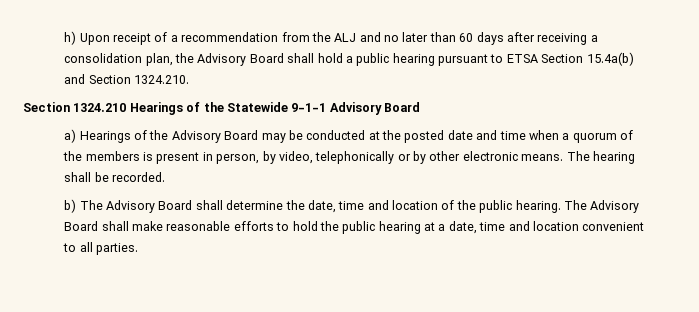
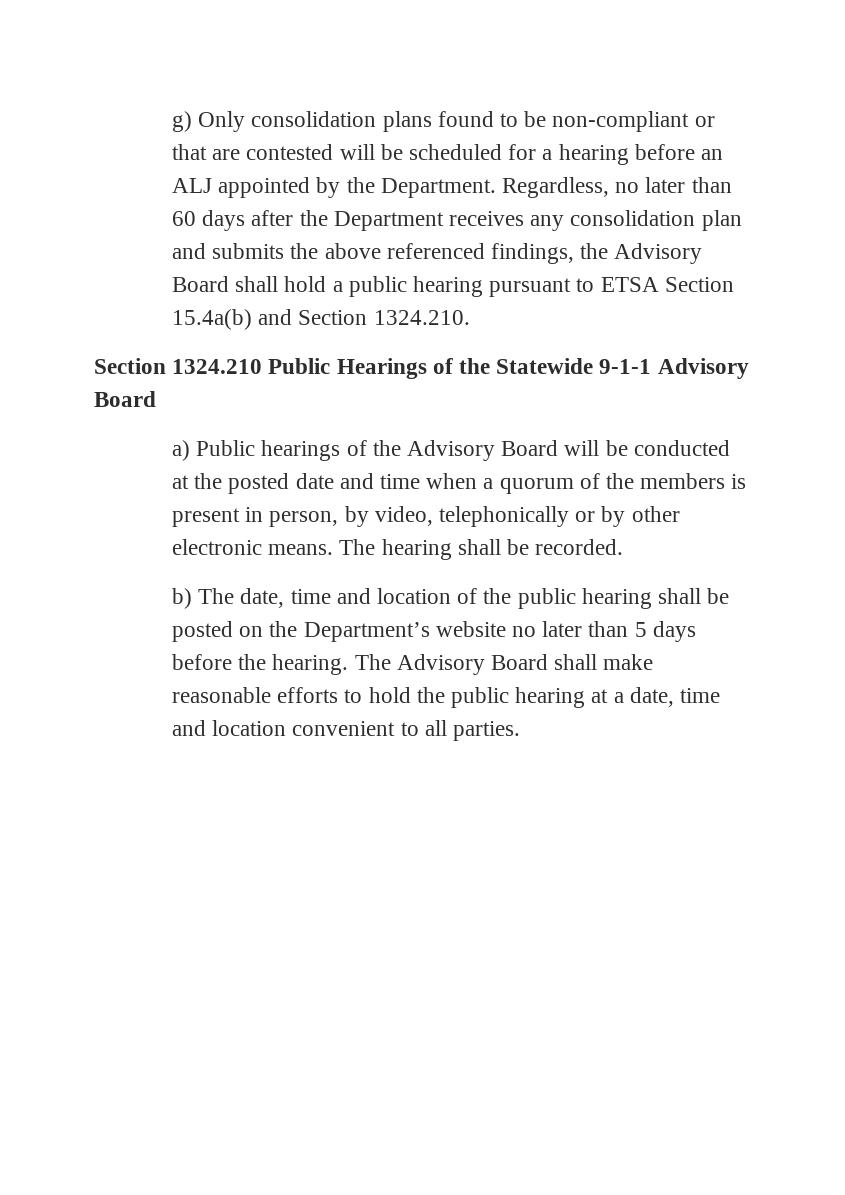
[64,31,381,45] h) Upon receipt of a recommendation from the ALJ and -> [171,111,715,132] [171,144,724,165] [171,177,609,198] g) Only consolidation plans found to be non-compliant or that are contested will be scheduled for a hearing before an ALJ appointed by the Department. Regardless,
[537,33,598,45] [64,53,173,66] receiving a consolidation plan, -> [299,210,742,231] [171,243,574,264] the Department receives any consolidation plan and submits the above referenced findings,
(127, 107) none -> [268,358,331,374] Public
[79,131,131,143] Hearings -> [196,440,341,461] Public hearings
[261,133,286,143] may -> [564,440,600,456] will
[106,200,305,213] Advisory Board shall determine the -> (235, 596) none
(513, 206) none -> [581,588,730,609] [171,621,696,642] [171,654,267,670] hearing shall be posted on the Department’s website no later than 5 days before the

